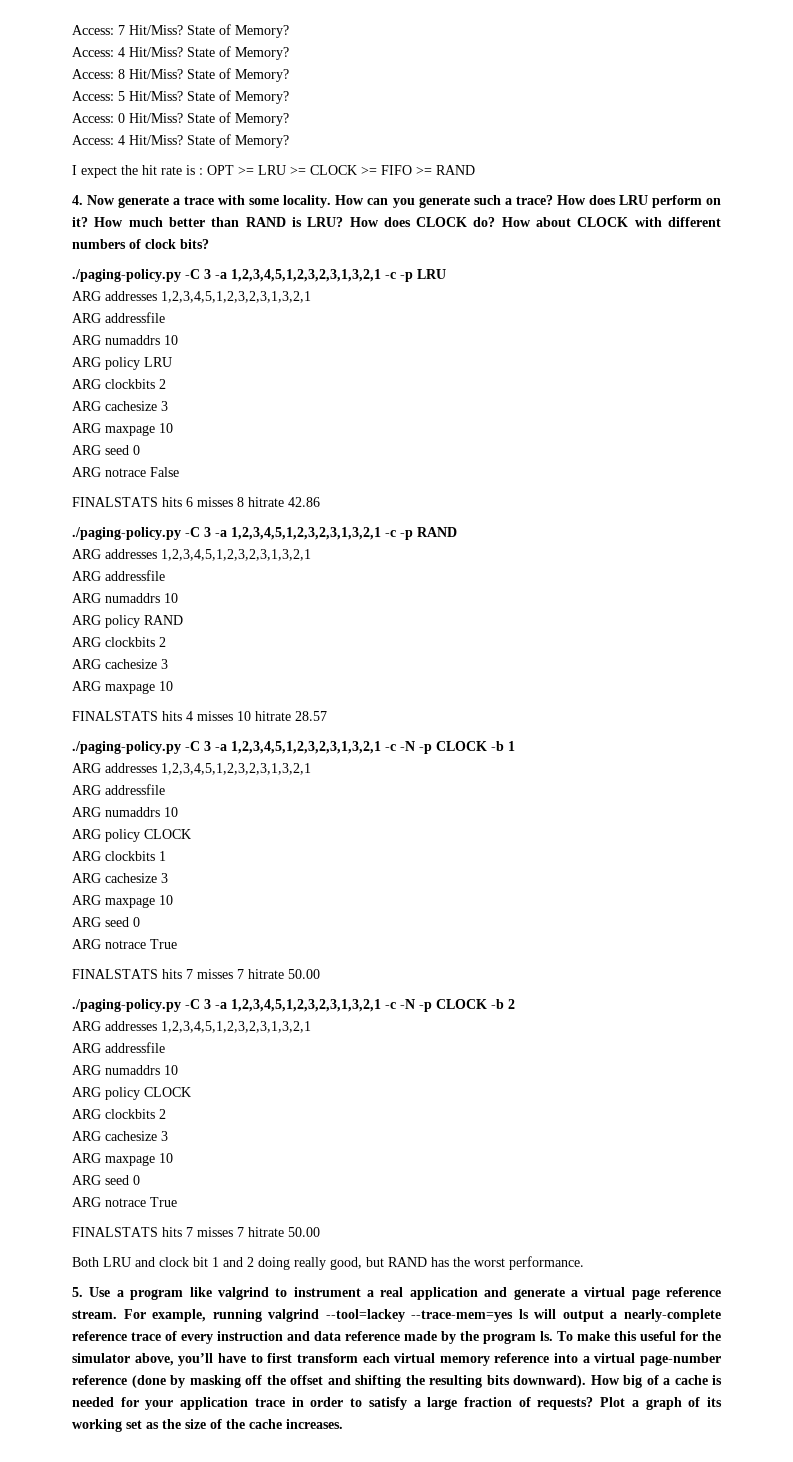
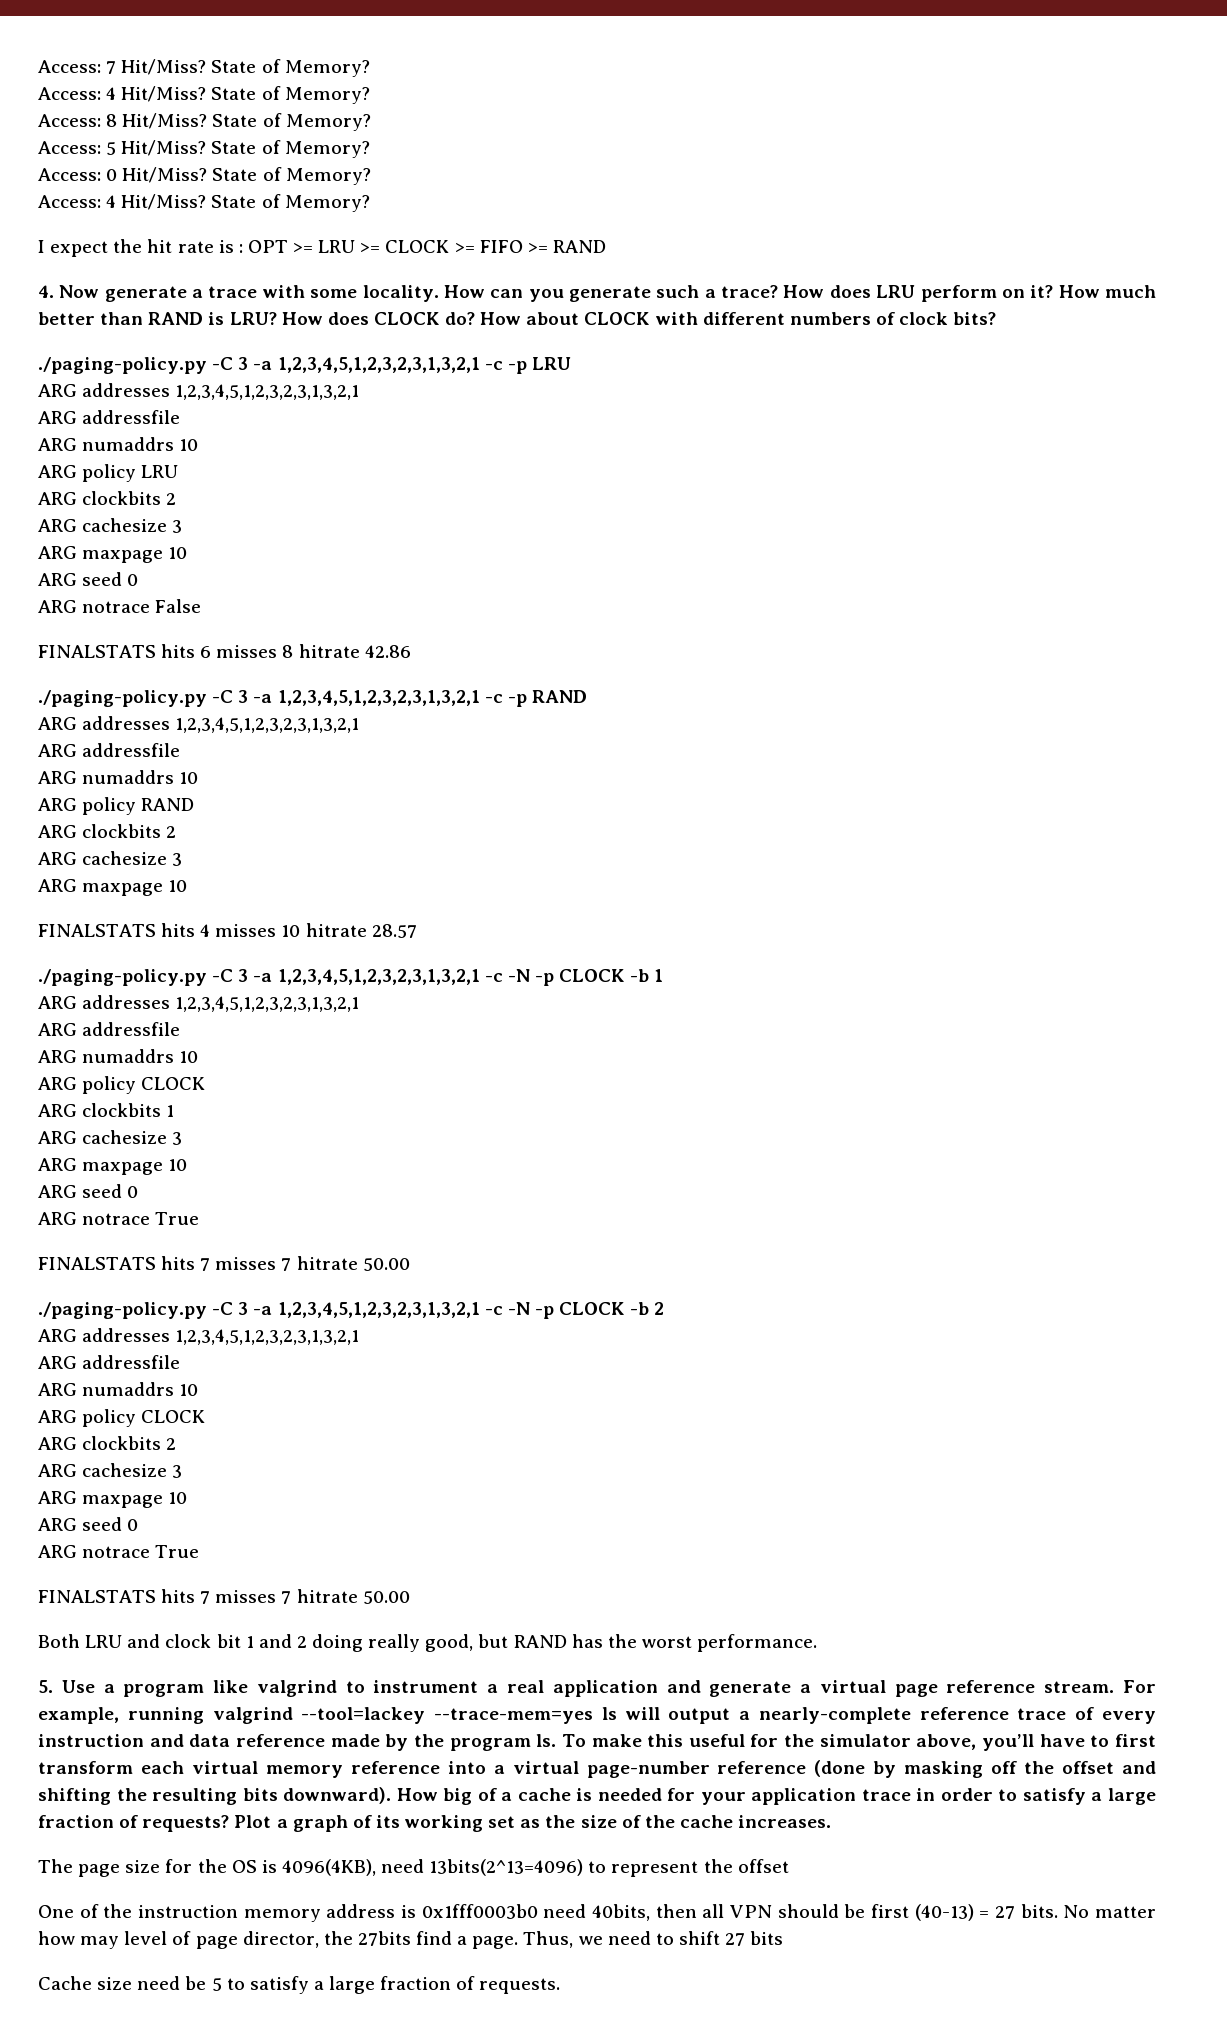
(343, 1424) none -> [38,1859,789,1877] [38,1904,1156,1922] [38,1931,784,1949] [38,1976,561,1994] // The page size for the OS is 4096(4KB), need 13bits(2^13=4096) to represent the offset // One of the instruction memory address is 0x1fff0003b0 need 40bits, then all VPN should be first (40-13) = 27 bits. No matter how may level of page director, the 27bits find a page. Thus, we need to shift 27 bits // Cache size need be 5 to satisfy a large fraction of requests.

